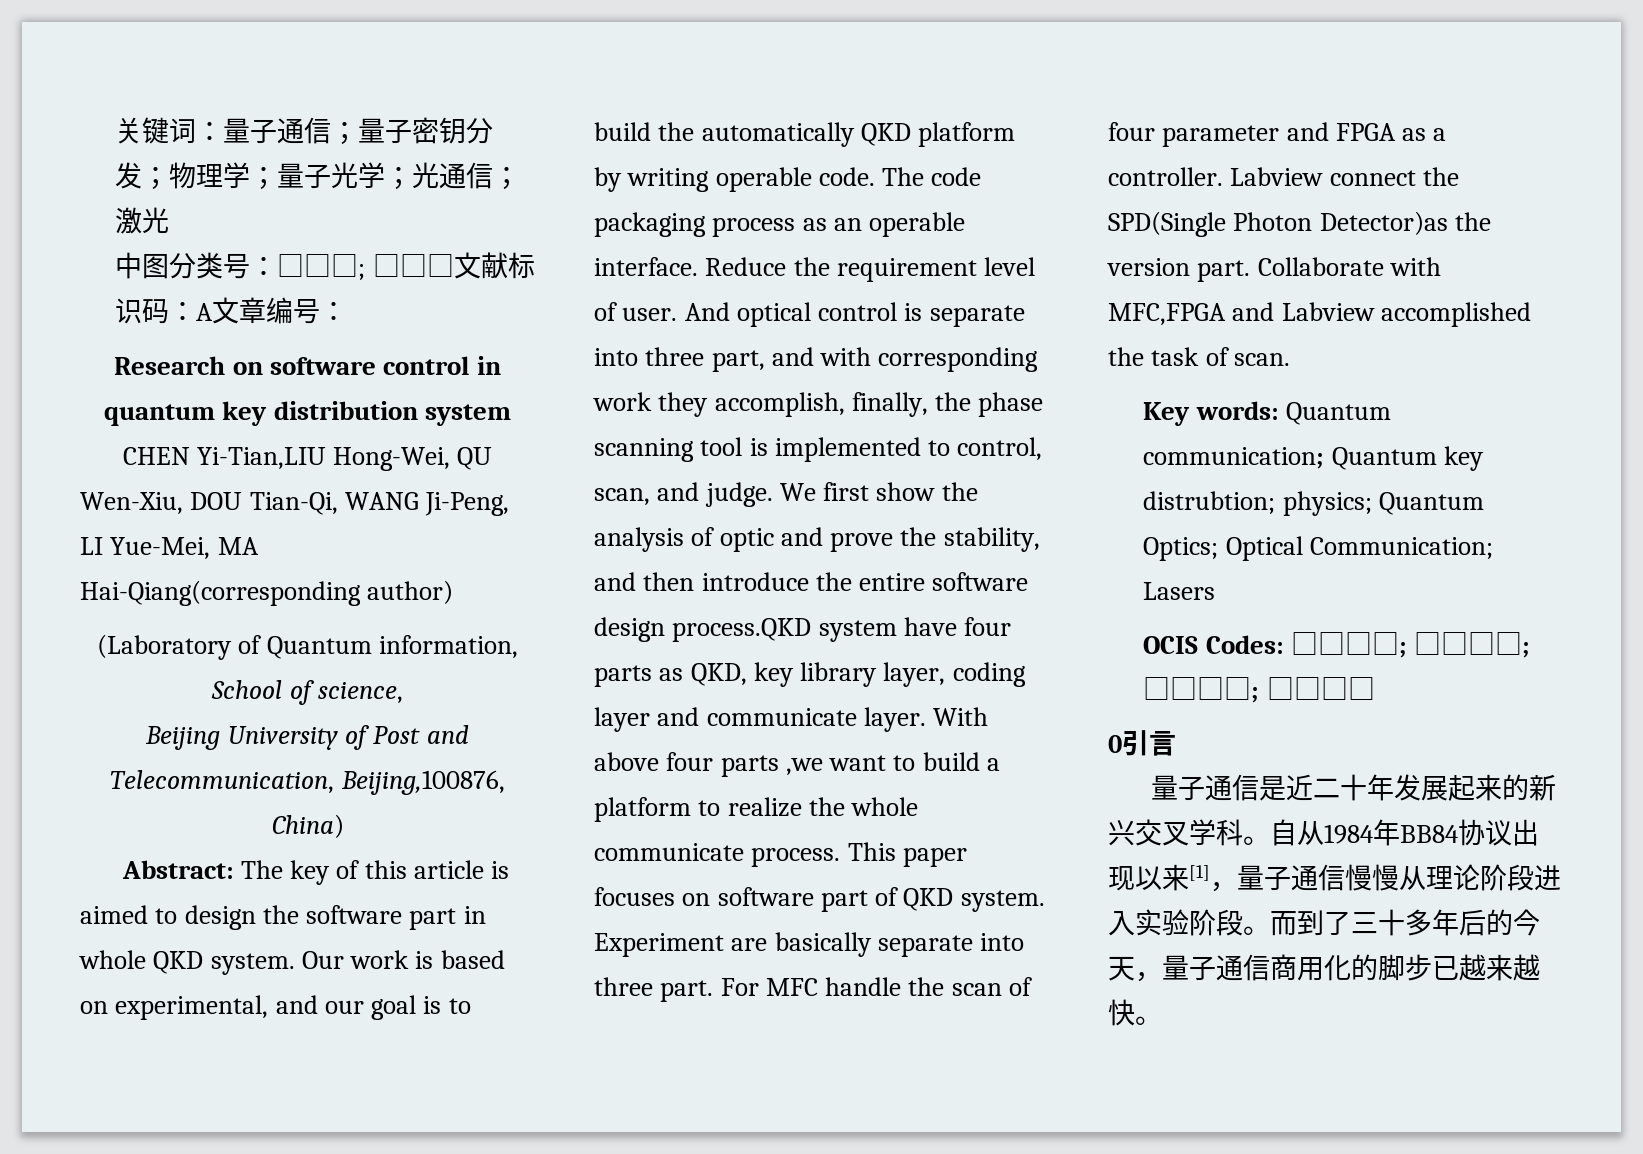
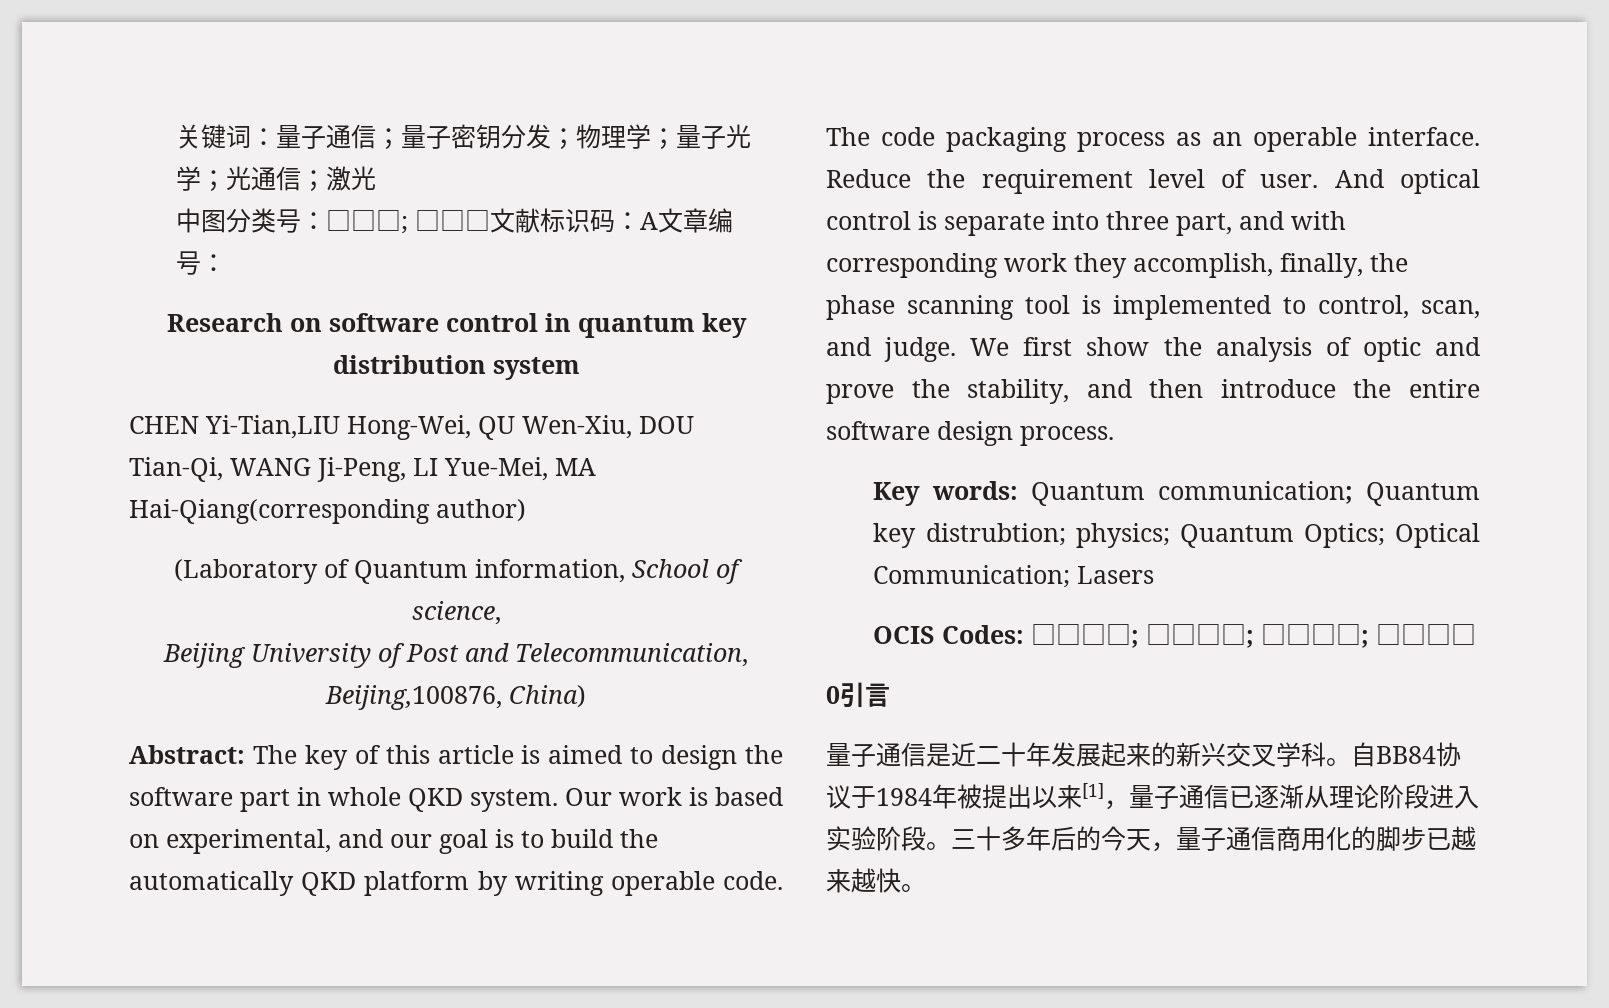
[672,617,1012,642] [594,662,1026,687] [594,707,989,732] [594,752,1001,777] [594,797,919,822] [594,842,967,867] [594,887,1045,912] [594,932,1025,957] [594,977,1033,1002] [1108,122,1447,147] [1108,167,1459,186] [1108,211,1491,237] [1107,257,1441,282] [1108,302,1531,327] [1108,347,1290,366] process.QKD system have four parts as QKD, key library layer, coding layer and communicate layer. With above four parts ,we want to build a platform to realize the whole communicate process. This paper focuses on software part of QKD system. Experiment are basically separate into three part. For MFC handle the scan of four parameter and FPGA as a controller. Labview connect the SPD(Single Photon Detector)as the version part. Collaborate with MFC,FPGA and Labview accomplished the task of scan. -> [1020,426,1114,446] process.
[1297,819,1539,846] [1108,866,1135,891] 从1984年BB84协议出现 -> [1376,742,1461,767] [826,784,1032,809] BB84协议于1984年被提出
[1345,864,1399,891] 慢慢 -> [1229,784,1304,809] 已逐渐
[1270,910,1351,936] 而到了 -> (951, 846) none

